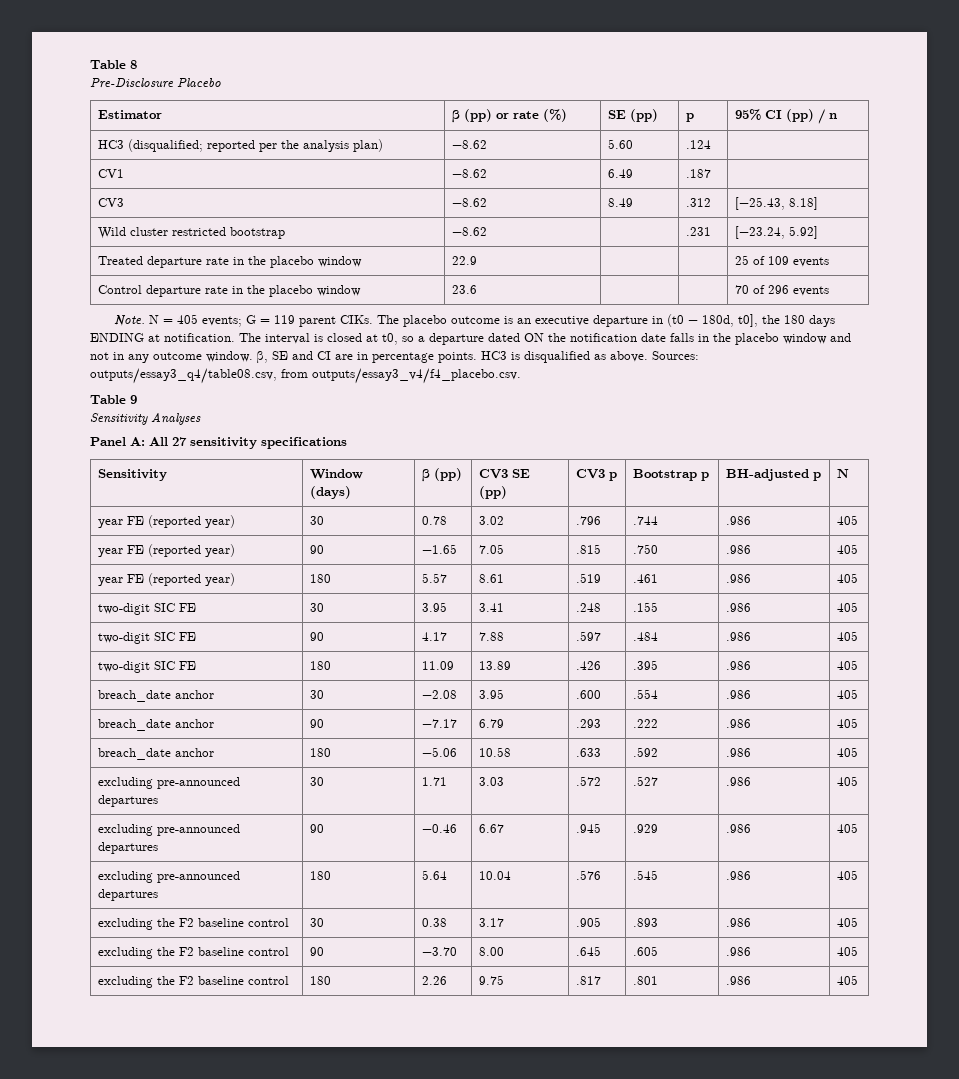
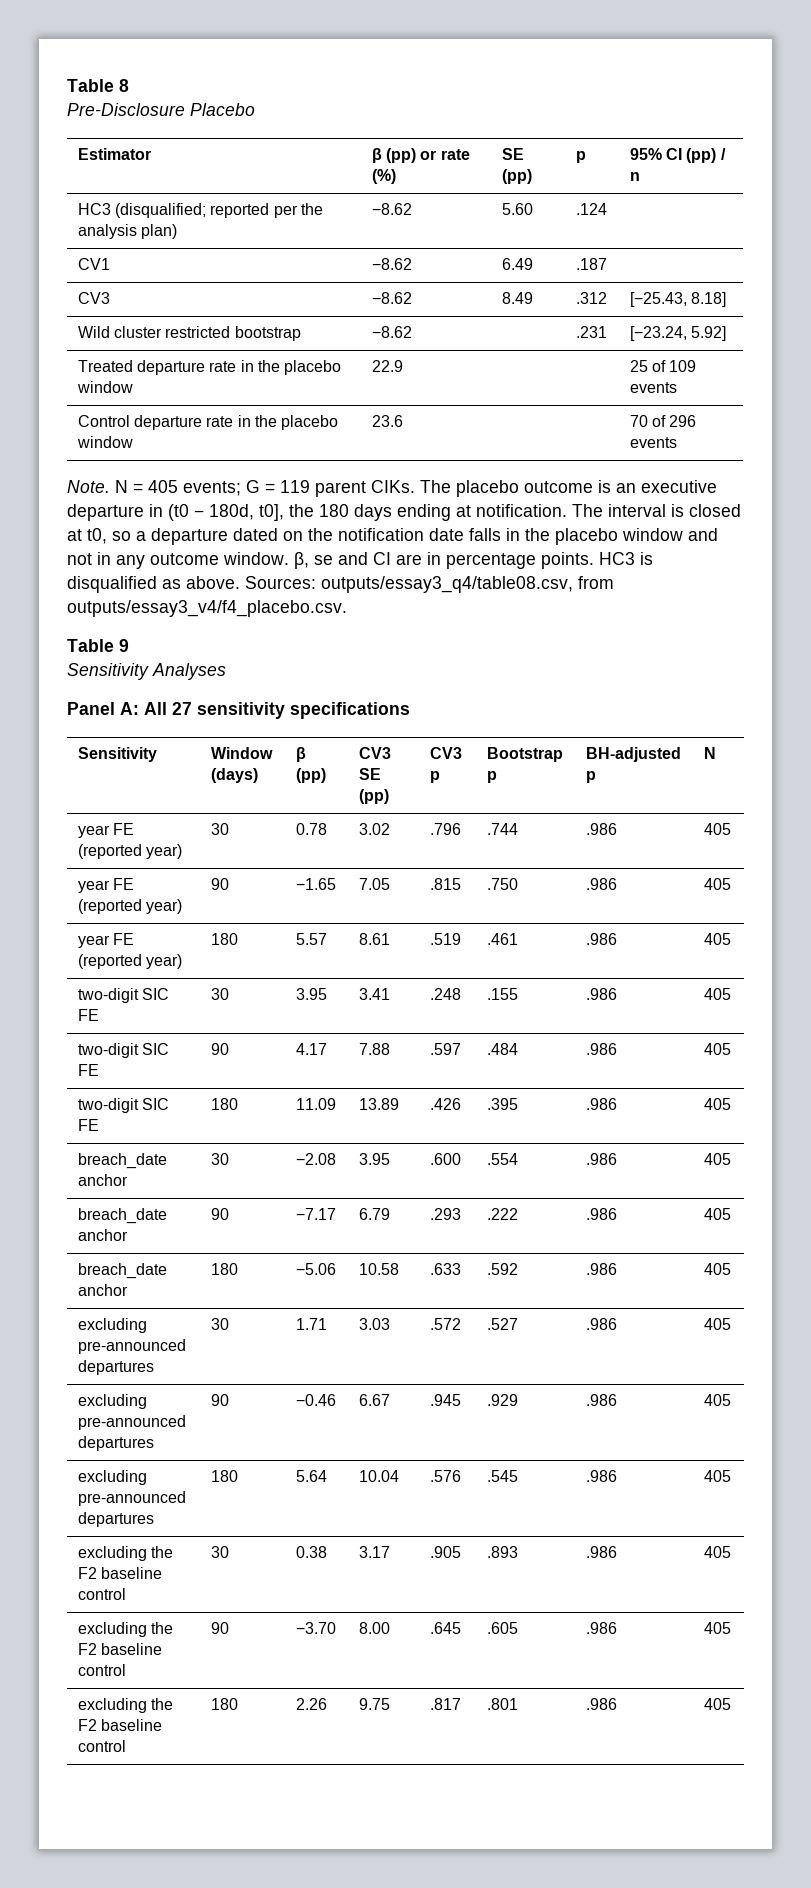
[90,333,144,342] ENDING -> [397,504,451,521] ending
[524,333,544,342] ON -> [283,531,303,541] on
[272,351,288,360] SE -> [314,555,333,565] se

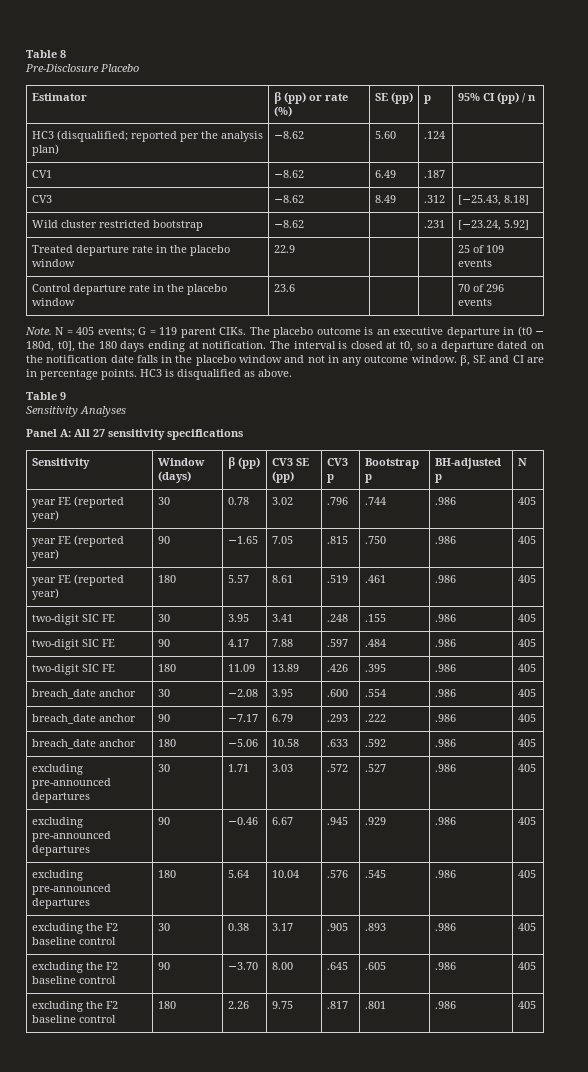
[314,555,333,565] se -> [473,355,487,363] SE
[245,576,614,593] [67,600,347,617] Sources: outputs/essay3_q4/table08.csv, from outputs/essay3_v4/f4_placebo.csv. -> (292, 373) none

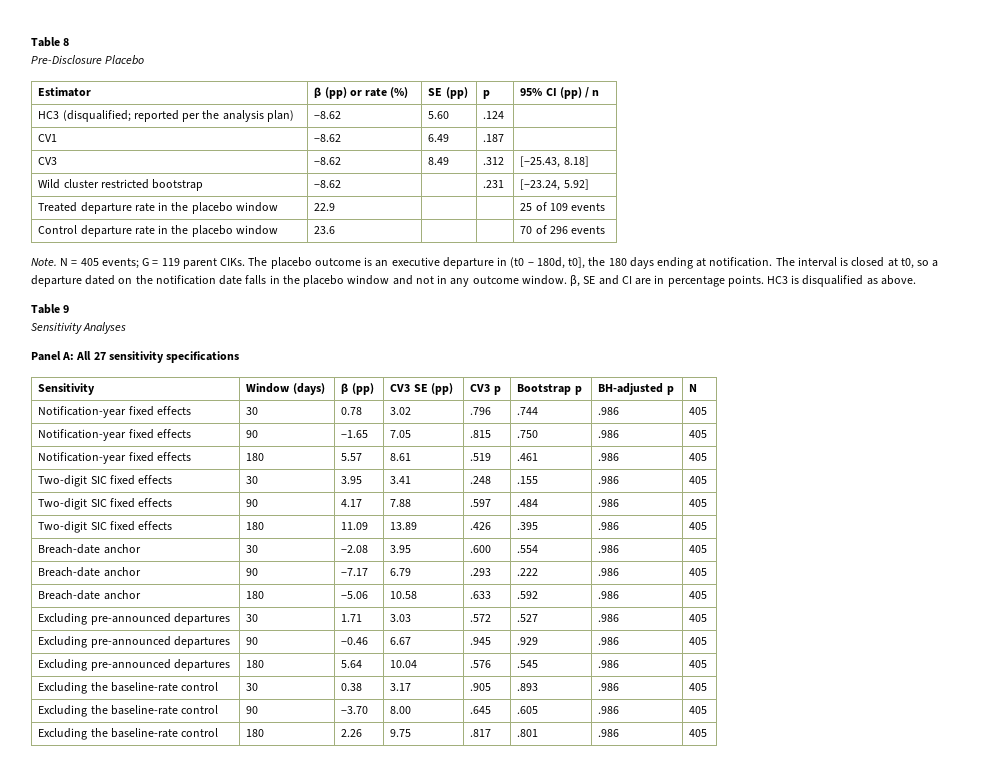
[31,496,124,508] [31,510,59,522] year FE (reported year) -> [38,406,191,418] Notification-year fixed effects
[31,535,124,547] [31,549,59,561] year FE (reported year) -> [38,429,191,441] Notification-year fixed effects
[31,574,124,586] [31,588,59,600] year FE (reported year) -> [38,452,191,464] Notification-year fixed effects
[31,614,115,625] two-digit SIC FE -> [38,475,173,487] Two-digit SIC fixed effects
[31,639,115,650] two-digit SIC FE -> [38,498,173,510] Two-digit SIC fixed effects
[31,664,115,675] two-digit SIC FE -> [38,521,173,533] Two-digit SIC fixed effects
[31,689,96,699] breach_date -> [38,544,101,554] Breach-date
[31,714,96,724] breach_date -> [38,567,101,577] Breach-date
[31,739,96,749] breach_date -> [38,590,101,600] Breach-date
[31,764,83,775] excluding -> [38,613,88,625] Excluding
[31,817,83,828] excluding -> [38,636,88,648] Excluding
[31,870,83,881] excluding -> [38,659,88,671] Excluding
[31,923,118,934] [31,937,76,945] excluding the F2 baseline -> [38,682,178,694] Excluding the baseline-rate
[31,962,118,973] [31,976,76,984] excluding the F2 baseline -> [38,705,178,717] Excluding the baseline-rate
[31,1001,118,1012] [31,1015,76,1023] excluding the F2 baseline -> [38,728,178,740] Excluding the baseline-rate

